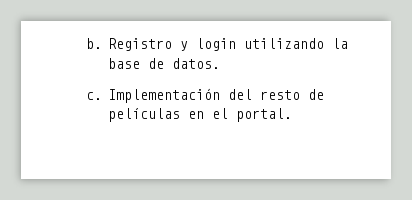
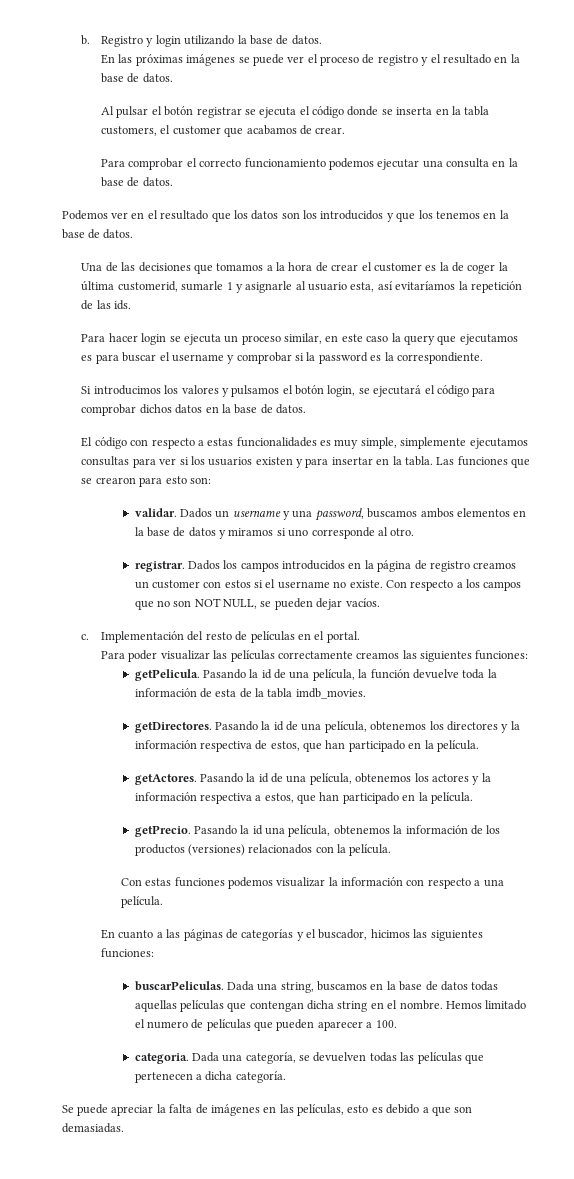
(221, 63) none -> [101,54,520,66] [101,73,173,83] [101,106,490,118] [101,125,346,137] [101,158,518,170] [101,177,173,187] [61,210,509,222] [61,229,134,239] [81,262,508,274] [81,280,522,293] [81,300,132,310] [81,333,518,345] [81,352,483,364] [81,385,496,397] [81,404,307,416] [81,437,528,449] [81,456,531,468] [81,476,211,487] [134,508,527,521] [134,527,415,539] [134,560,517,572] [134,579,522,591] [134,598,380,610] // En las próximas imágenes se puede ver el proceso de registro y el resultado en la base de datos. // Al pulsar el botón registrar se ejecuta el código donde se inserta en la tabla customers, el customer que acabamos de crear. // Para comprobar el correcto funcionamiento podemos ejecutar una consulta en la base de datos. // Podemos ver en el resultado que los datos son los introducidos y que los tenemos en la base de datos. // Una de las decisiones que tomamos a la hora de crear el customer es la de coger la última customerid, sumarle 1 y asignarle al usuario esta, así evitaríamos la repetición de las ids. // Para hacer login se ejecuta un proceso similar, en este caso la query que ejecutamos es para buscar el username y comprobar si la password es la correspondiente. // Si introducimos los valores y pulsamos el botón login, se ejecutará el código para comprobar dichos datos en la base de datos. // El código con respecto a estas funcionalidades es muy simple, simplemente ejecutamos consultas para ver si los usuarios existen y para insertar en la tabla. Las funciones que se crearon para esto son: // validar. Dados un username y una password, buscamos ambos elementos en la base de datos y miramos si uno corresponde al otro. // registrar. Dados los campos introducidos en la página de registro creamos un customer con estos si el username no existe. Con respecto a los campos que no son NOT NULL, se pueden dejar vacíos.
(293, 115) none -> [101,650,529,662] [134,669,497,681] [134,688,366,699] [134,721,520,733] [134,740,479,752] [134,773,491,785] [134,792,473,804] [134,825,501,837] [134,844,392,856] [120,877,504,889] [120,896,163,908] [101,929,483,941] [101,948,155,958] [134,981,499,993] [134,1000,527,1012] [134,1019,397,1031] [134,1052,484,1064] [134,1071,286,1083] [61,1104,473,1116] [61,1123,124,1133] // Para poder visualizar las películas correctamente creamos las siguientes funciones: // getPelicula. Pasando la id de una película, la función devuelve toda la información de esta de la tabla imdb_movies. // getDirectores. Pasando la id de una película, obtenemos los directores y la información respectiva de estos, que han participado en la película. // getActores. Pasando la id de una película, obtenemos los actores y la información respectiva a estos, que han participado en la película. // getPrecio. Pasando la id una película, obtenemos la información de los productos (versiones) relacionados con la película. // Con estas funciones podemos visualizar la información con respecto a una película. // En cuanto a las páginas de categorías y el buscador, hicimos las siguientes funciones: // buscarPeliculas. Dada una string, buscamos en la base de datos todas aquellas películas que contengan dicha string en el nombre. Hemos limitado el numero de películas que pueden aparecer a 100. // categoria. Dada una categoría, se devuelven todas las películas que pertenecen a dicha categoría. // Se puede apreciar la falta de imágenes en las películas, esto es debido a que son demasiadas.

